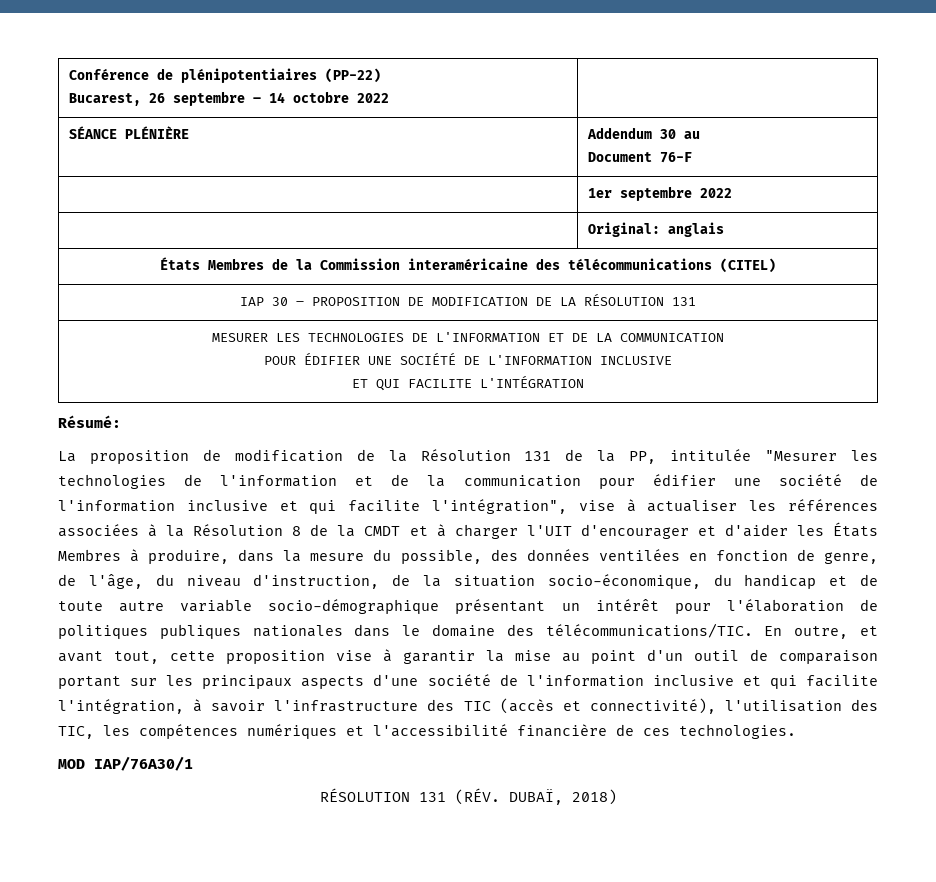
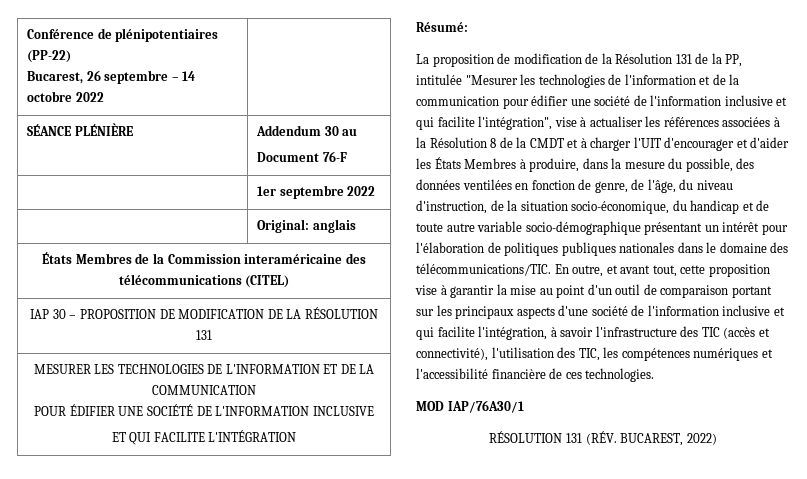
[508,789,617,805] DUBAÏ, 2018) -> [620,433,717,446] BUCAREST, 2022)

